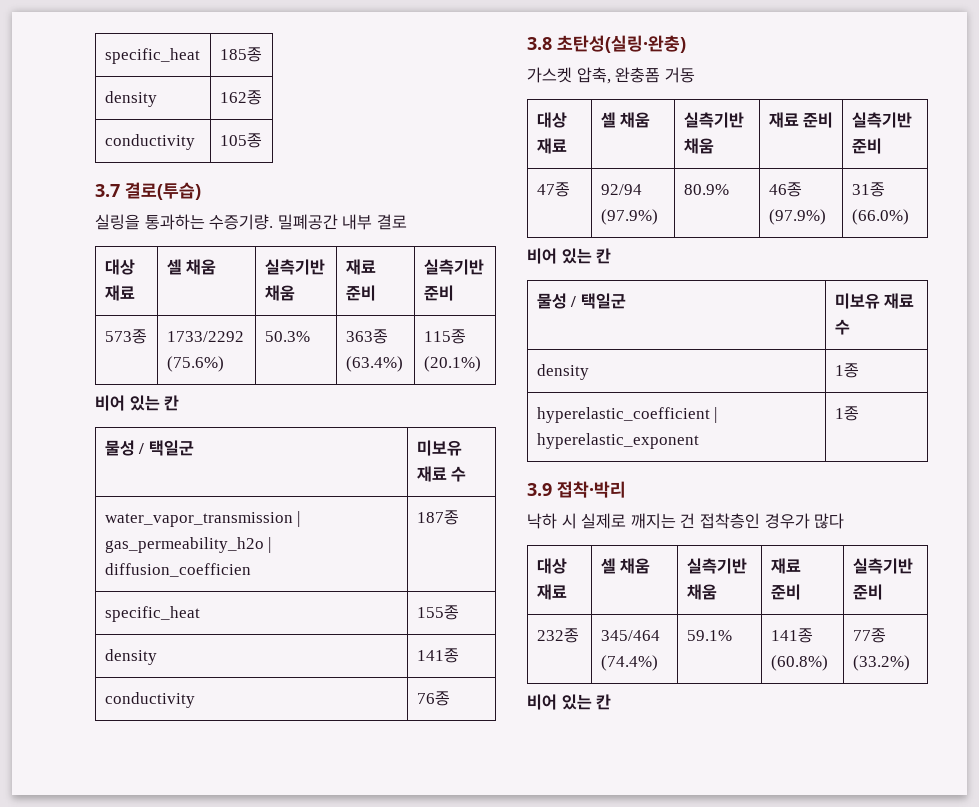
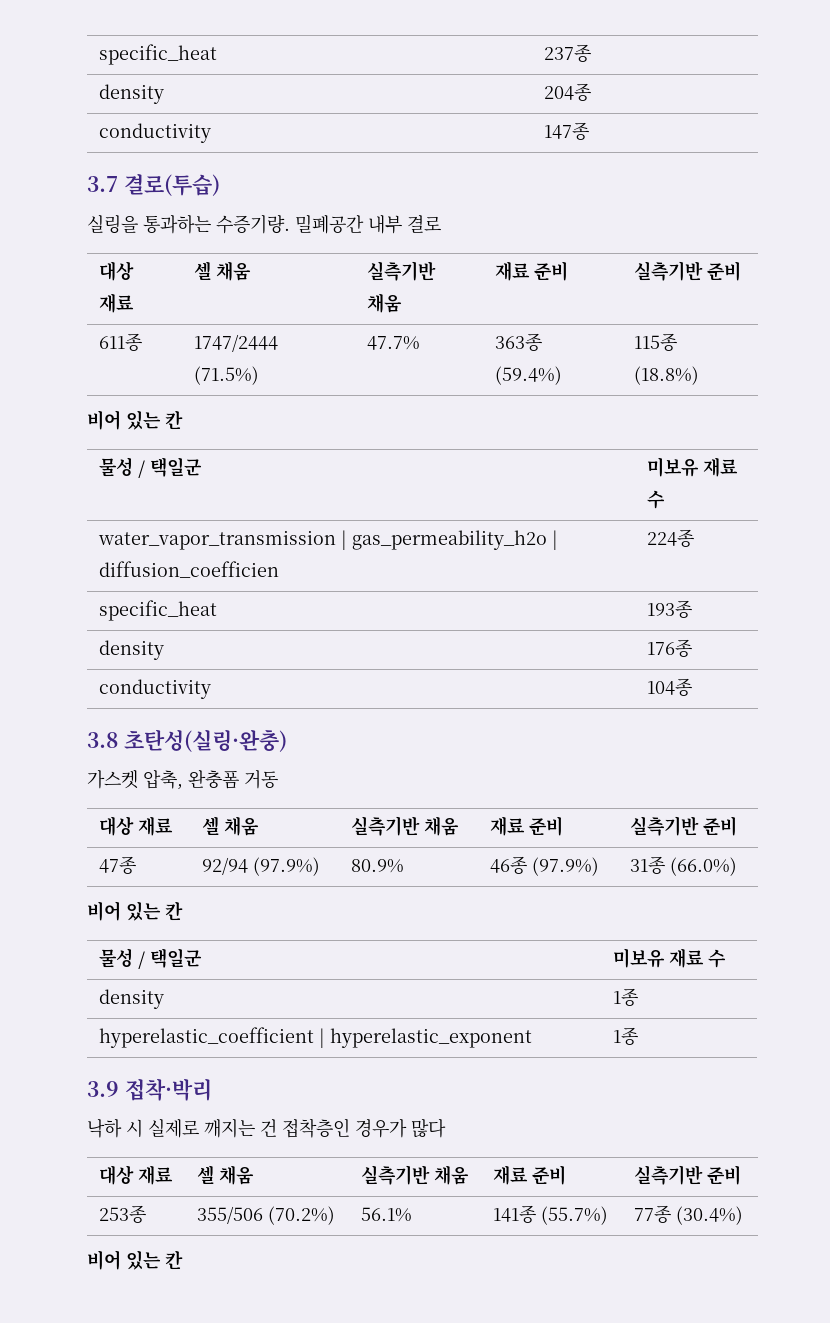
[104,48,200,64] [219,47,262,62] [104,91,157,107] [219,90,262,105] [104,134,195,150] [219,133,262,148] specific_heat | 185종 // density | 162종 // conductivity | 105종 -> [98,44,217,65] [543,44,591,62] [98,84,164,104] [543,83,591,101] [98,123,211,143] [543,122,589,140] specific_heat | 237종 // density | 204종 // conductivity | 147종
[104,329,147,344] [166,331,244,342] [166,356,224,372] [264,331,310,342] 573종 | 1733/2292 (75.6%) | 50.3% -> [98,333,142,351] [193,334,278,352] [193,366,259,385] [366,336,420,350] 611종 | 1747/2444 (71.5%) | 47.7%
[345,356,403,372] (63.4%) -> [494,366,562,385] (59.4%)
[423,356,481,372] (20.1%) -> [633,366,699,385] (18.8%)
[416,510,459,525] [104,606,200,622] [416,605,459,620] [104,649,157,665] [416,648,459,663] [104,692,195,708] [416,691,450,706] 187종 // specific_heat | 155종 // density | 141종 // conductivity | 76종 -> [646,529,694,547] [98,600,217,621] [646,600,692,618] [98,640,164,660] [646,639,692,657] [98,679,211,699] [646,678,692,696] 224종 // specific_heat | 193종 // density | 176종 // conductivity | 104종
[536,628,579,643] [600,630,660,641] [600,655,658,671] [686,630,732,641] [770,628,813,643] [770,655,828,671] 232종 | 345/464 (74.4%) | 59.1% | 141종 (60.8%) -> [98,1205,146,1223] [196,1206,335,1225] [360,1207,412,1222] [492,1205,608,1225] 253종 | 355/506 (70.2%) | 56.1% | 141종 (55.7%)
[852,655,910,671] (33.2%) -> [675,1206,743,1225] (30.4%)

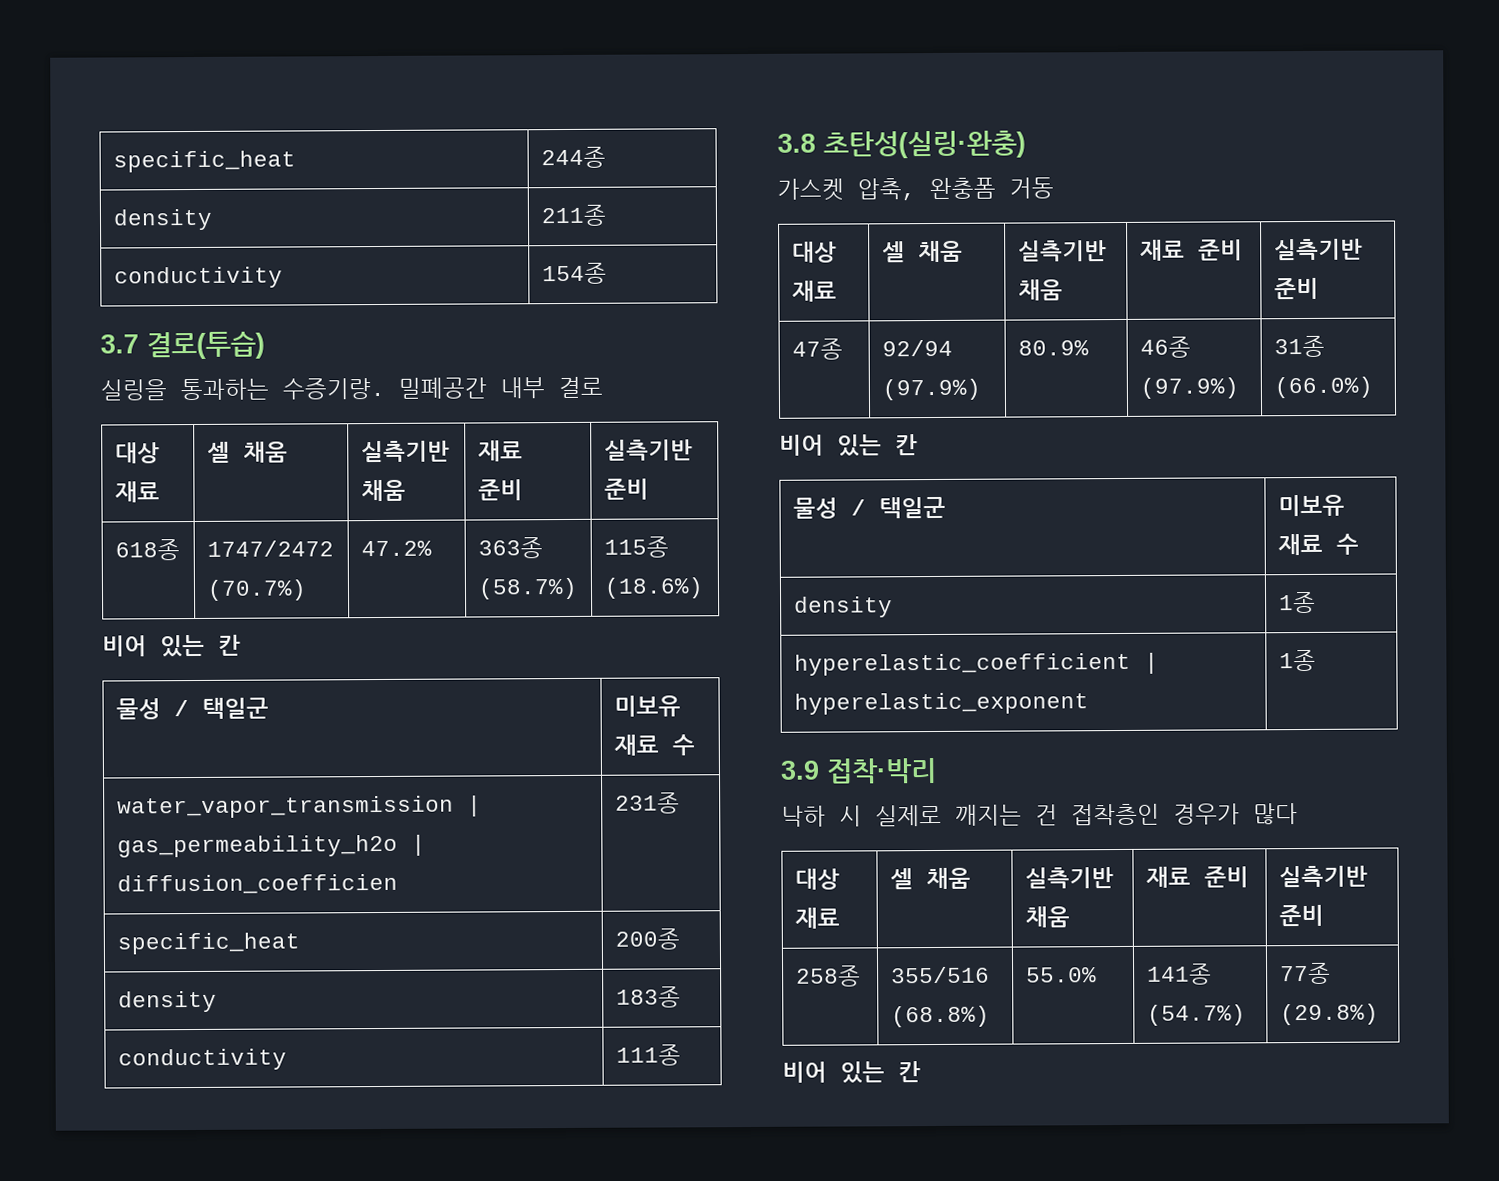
[98,44,217,65] [543,44,591,62] [98,84,164,104] [543,83,591,101] [98,123,211,143] [543,122,589,140] specific_heat | 237종 // density | 204종 // conductivity | 147종 -> [112,150,296,173] [540,146,606,169] [112,208,213,231] [540,204,607,227] [113,266,283,289] [541,262,607,285] specific_heat | 244종 // density | 211종 // conductivity | 154종
[98,333,142,351] [193,334,278,352] [193,366,259,385] [366,336,420,350] 611종 | 1747/2444 (71.5%) | 47.7% -> [114,539,180,561] [206,540,334,557] [206,579,307,601] [360,540,432,557] 618종 | 1747/2472 (70.7%) | 47.2%
[494,366,562,385] (59.4%) -> [477,577,578,600] (58.7%)
[633,366,699,385] (18.8%) -> [603,577,704,599] (18.6%)
[646,529,694,547] [98,600,217,621] [646,600,692,618] [98,640,164,660] [646,639,692,657] [98,679,211,699] [646,678,692,696] 224종 // specific_heat | 193종 // density | 176종 // conductivity | 104종 -> [614,792,680,814] [116,932,300,955] [614,928,680,950] [117,990,217,1013] [615,986,681,1008] [117,1048,287,1071] [615,1044,681,1066] 231종 // specific_heat | 200종 // density | 183종 // conductivity | 111종
[98,1205,146,1223] [196,1206,335,1225] [360,1207,412,1222] 253종 | 355/506 (70.2%) | 56.1% -> [795,965,861,987] [890,966,990,984] [890,1005,990,1028] [1025,967,1097,983] 258종 | 355/516 (68.8%) | 55.0%
[540,1206,608,1225] (55.7%) -> [1146,1004,1246,1026] (54.7%)
[675,1206,743,1225] (30.4%) -> [1279,1003,1379,1026] (29.8%)

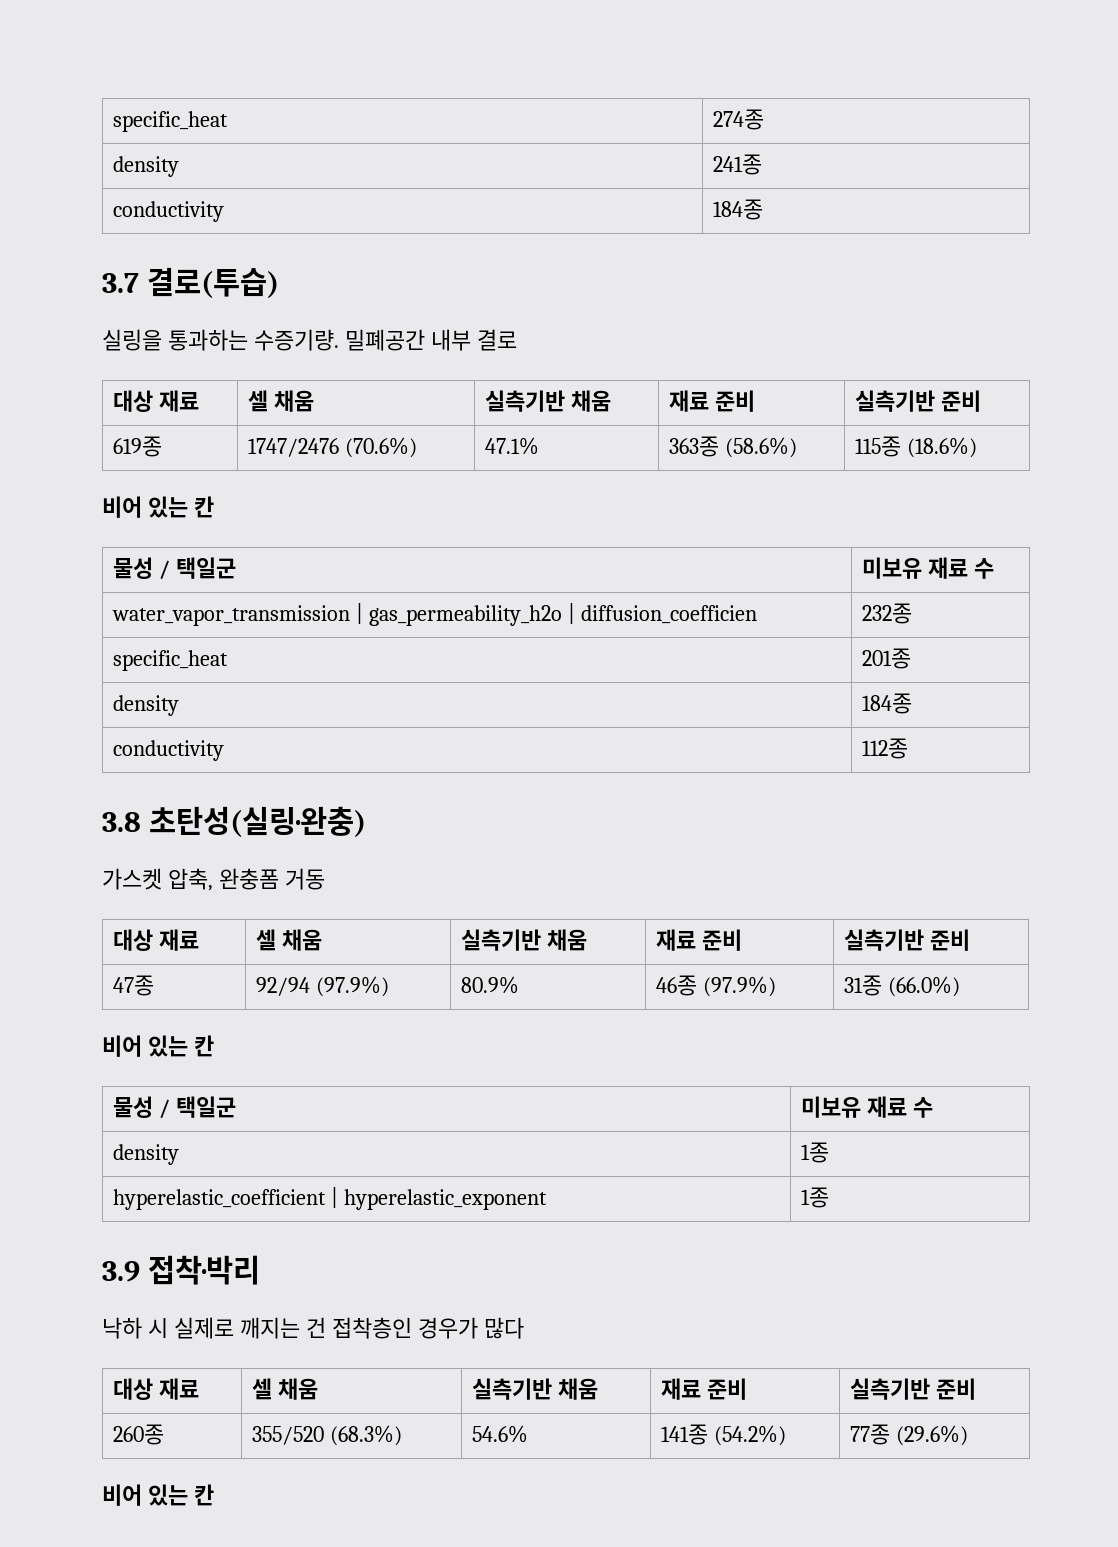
[112,150,296,173] [540,146,606,169] [112,208,213,231] [540,204,607,227] [113,266,283,289] [541,262,607,285] specific_heat | 244종 // density | 211종 // conductivity | 154종 -> [113,111,229,132] [713,109,765,130] [113,156,180,177] [713,154,763,175] [113,201,225,222] [713,199,764,220] specific_heat | 274종 // density | 241종 // conductivity | 184종
[114,539,180,561] [206,540,334,557] [206,579,307,601] [360,540,432,557] 618종 | 1747/2472 (70.7%) | 47.2% -> [113,436,163,457] [248,437,418,458] [485,437,540,455] 619종 | 1747/2476 (70.6%) | 47.1%
[477,577,578,600] (58.7%) -> [725,437,798,458] (58.6%)
[614,792,680,814] [116,932,300,955] [614,928,680,950] [117,990,217,1013] [615,986,681,1008] [117,1048,287,1071] [615,1044,681,1066] 231종 // specific_heat | 200종 // density | 183종 // conductivity | 111종 -> [862,603,913,624] [113,650,229,671] [862,648,912,669] [113,695,180,716] [862,693,913,714] [113,740,225,761] [862,738,909,759] 232종 // specific_heat | 201종 // density | 184종 // conductivity | 112종
[795,965,861,987] [890,966,990,984] [890,1005,990,1028] [1025,967,1097,983] 258종 | 355/516 (68.8%) | 55.0% -> [113,1424,165,1445] [252,1425,403,1446] [472,1425,529,1443] 260종 | 355/520 (68.3%) | 54.6%
[1146,1004,1246,1026] (54.7%) -> [714,1425,787,1446] (54.2%)
[1279,1003,1379,1026] (29.8%) -> [896,1425,969,1446] (29.6%)

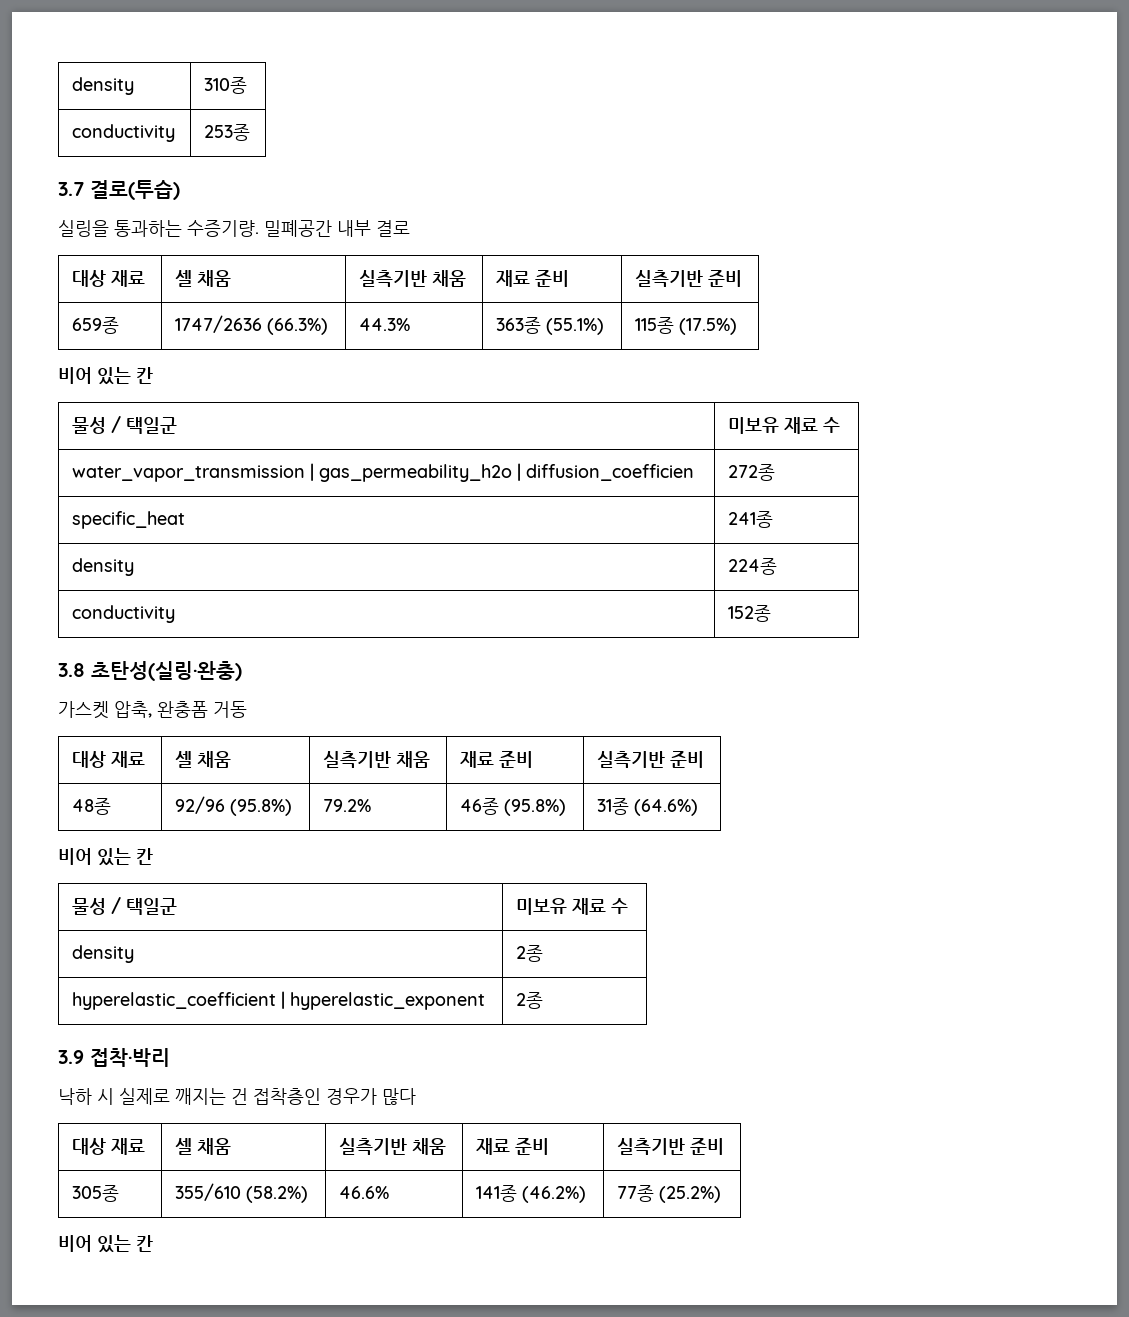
[113,111,229,132] [713,109,765,130] [113,156,180,177] [713,154,763,175] [113,201,225,222] [713,199,764,220] specific_heat | 274종 // density | 241종 // conductivity | 184종 -> [72,77,135,95] [204,77,248,94] [72,124,176,142] [204,124,251,141] density | 310종 // conductivity | 253종
[113,436,163,457] [248,437,418,458] [485,437,540,455] 619종 | 1747/2476 (70.6%) | 47.1% -> [72,317,120,334] [175,315,329,335] [359,318,411,331] 659종 | 1747/2636 (66.3%) | 44.3%
[725,437,798,458] (58.6%) -> [546,318,605,335] (55.1%)
[907,437,978,458] (18.6%) -> [679,318,738,335] (17.5%)
[862,603,913,624] [113,650,229,671] [862,648,912,669] [113,695,180,716] [862,693,913,714] [113,740,225,761] [862,738,909,759] 232종 // specific_heat | 201종 // density | 184종 // conductivity | 112종 -> [728,464,776,481] [72,511,186,529] [728,511,774,528] [72,558,135,576] [728,558,778,575] [72,605,176,623] [728,605,772,622] 272종 // specific_heat | 241종 // density | 224종 // conductivity | 152종
[113,975,155,996] [256,976,390,997] [461,976,520,994] 47종 | 92/94 (97.9%) | 80.9% -> [72,798,112,815] [175,796,293,816] [323,799,372,812] 48종 | 92/96 (95.8%) | 79.2%
[703,976,777,997] (97.9%) -> [504,799,567,816] (95.8%)
[888,976,961,997] (66.0%) -> [634,799,699,816] (64.6%)
[801,1142,830,1163] 1종 -> [516,945,544,962] 2종
[801,1187,830,1208] 1종 -> [516,992,544,1009] 2종
[113,1424,165,1445] [252,1425,403,1446] [472,1425,529,1443] 260종 | 355/520 (68.3%) | 54.6% -> [72,1185,120,1202] [175,1183,309,1203] [339,1186,390,1199] 305종 | 355/610 (58.2%) | 46.6%
[714,1425,787,1446] (54.2%) -> [522,1186,587,1203] (46.2%)
[896,1425,969,1446] (29.6%) -> [659,1186,722,1203] (25.2%)

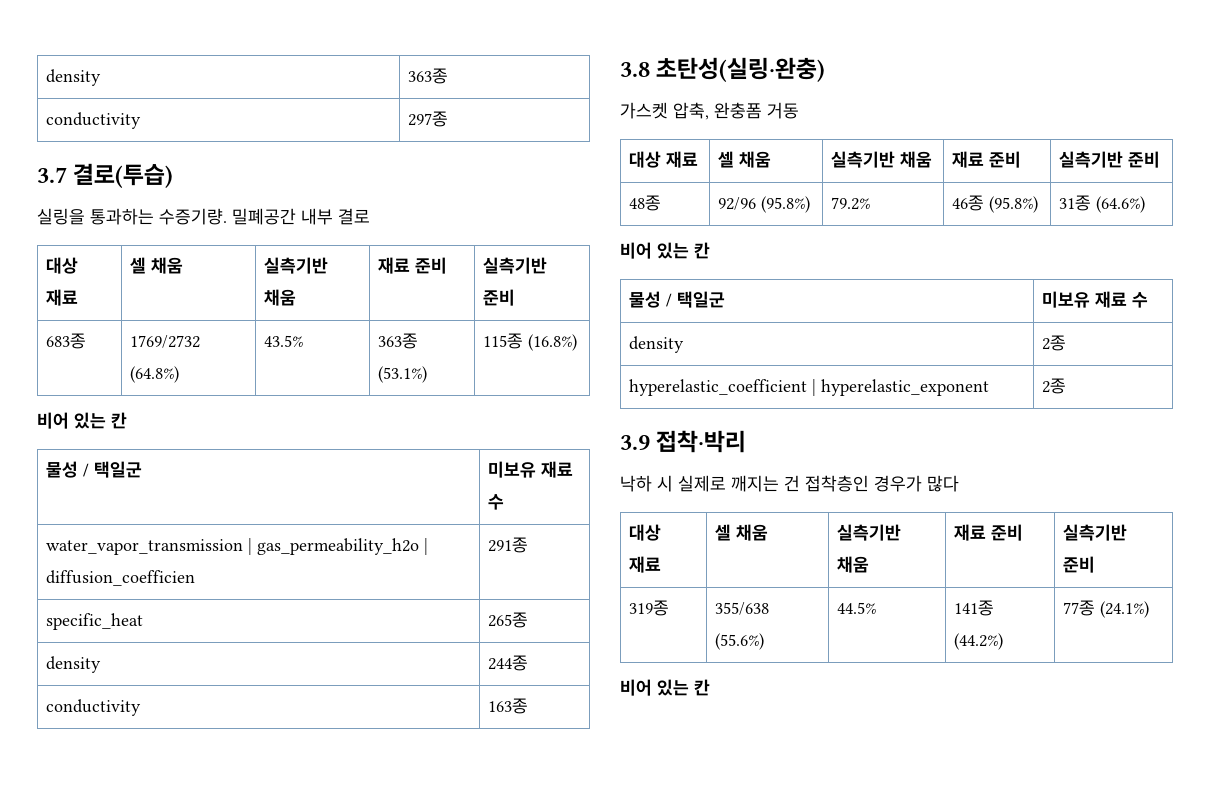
[72,77,135,95] [204,77,248,94] [72,124,176,142] [204,124,251,141] density | 310종 // conductivity | 253종 -> [46,69,102,86] [408,68,449,84] [46,112,142,129] [408,111,449,127] density | 363종 // conductivity | 297종
[72,317,120,334] [175,315,329,335] [359,318,411,331] [496,317,605,335] 659종 | 1747/2636 (66.3%) | 44.3% | 363종 (55.1%) -> [46,333,87,349] [130,335,201,348] [130,366,180,383] [264,335,304,347] [378,333,419,349] [378,366,428,383] 683종 | 1769/2732 (64.8%) | 43.5% | 363종 (53.1%)
[679,318,738,335] (17.5%) -> [528,334,578,351] (16.8%)
[728,464,776,481] 272종 -> [488,537,529,553] 291종
[728,511,774,528] [72,558,135,576] [728,558,778,575] [72,605,176,623] [728,605,772,622] 241종 // density | 224종 // conductivity | 152종 -> [488,612,529,628] [46,656,102,673] [488,655,529,671] [46,699,142,716] [488,698,529,714] 265종 // density | 244종 // conductivity | 163종
[72,1185,120,1202] [175,1183,309,1203] [339,1186,390,1199] 305종 | 355/610 (58.2%) | 46.6% -> [629,600,670,616] [715,602,770,615] [715,633,765,650] [837,602,877,614] 319종 | 355/638 (55.6%) | 44.5%
[522,1186,587,1203] (46.2%) -> [954,633,1004,650] (44.2%)
[659,1186,722,1203] (25.2%) -> [1100,601,1150,618] (24.1%)

